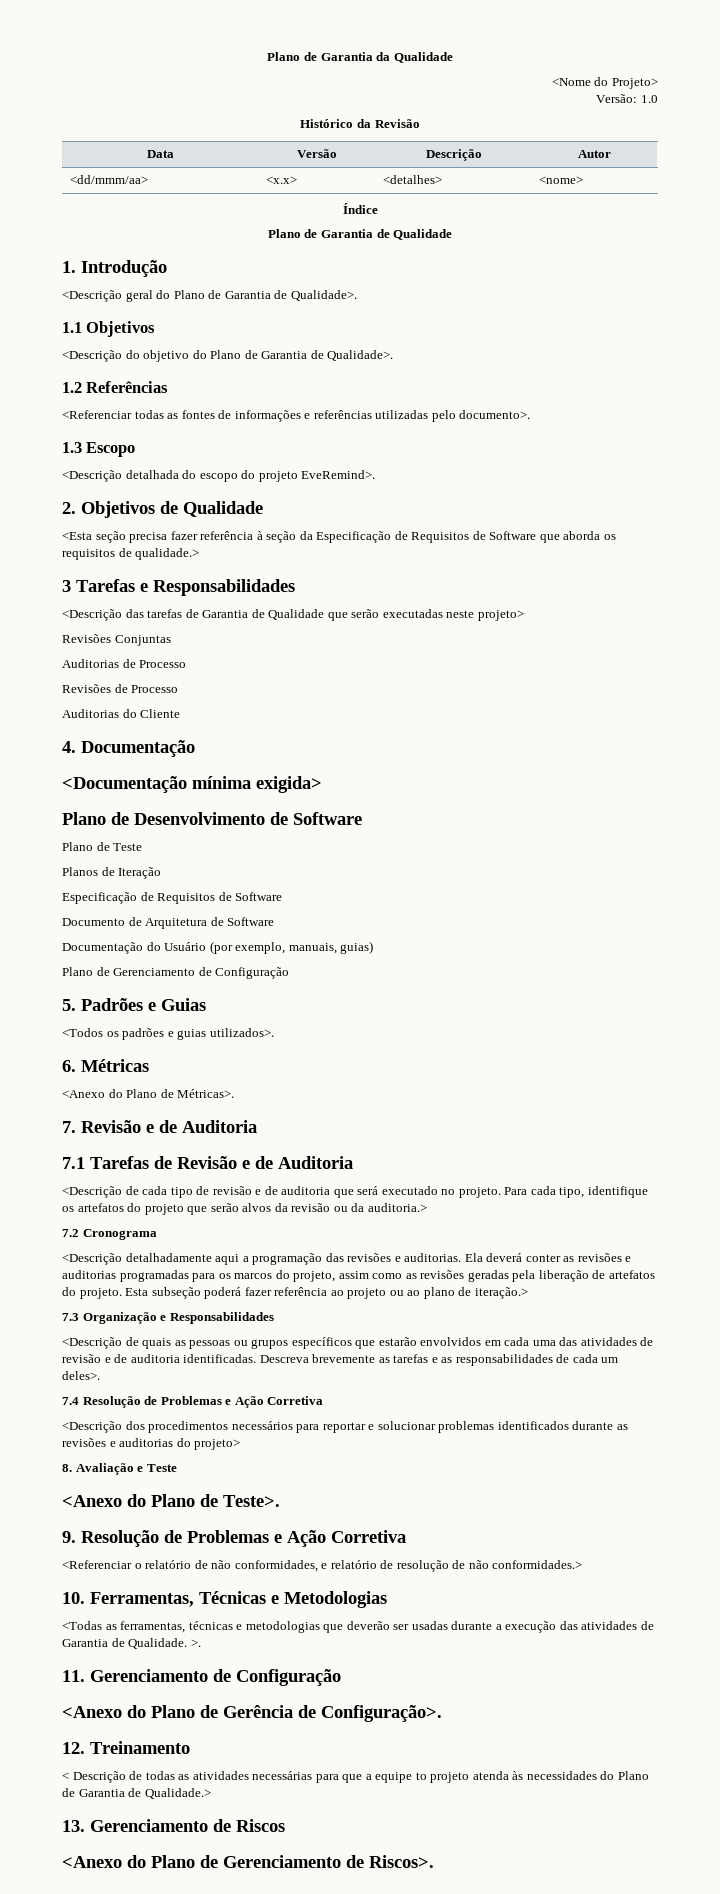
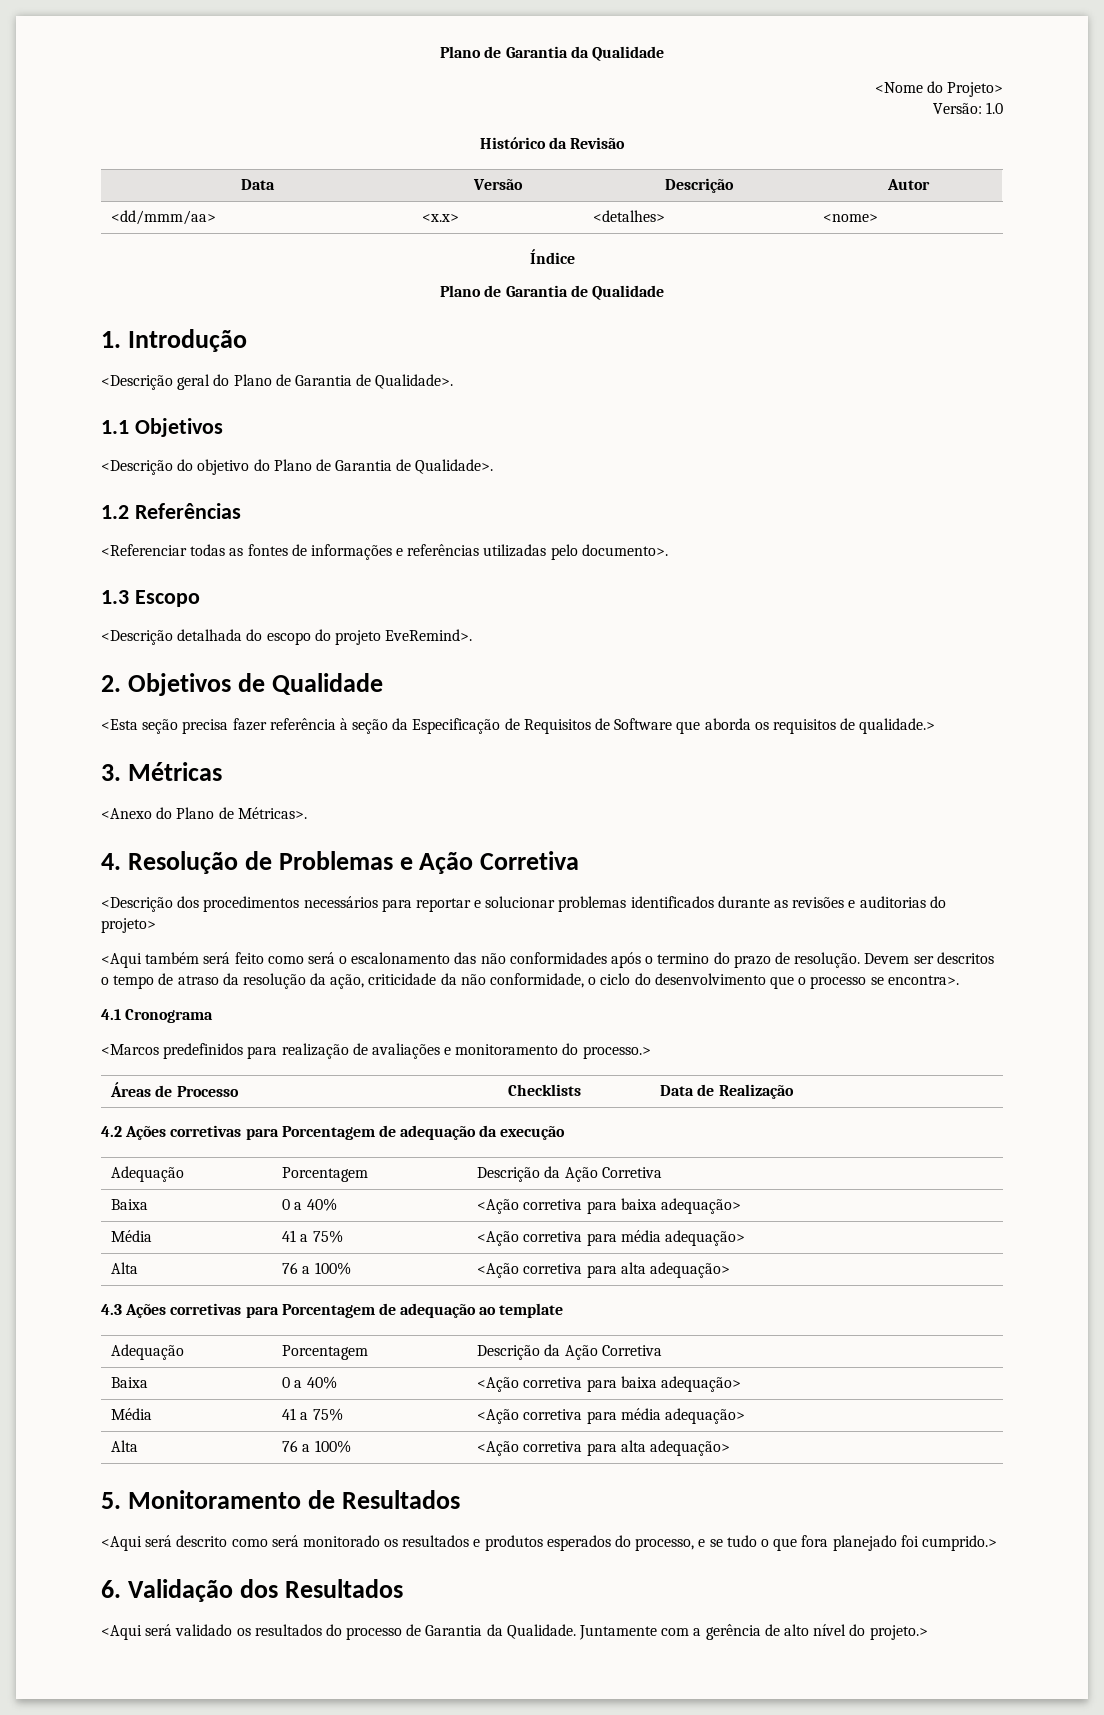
[62,579,295,596] [62,609,524,621] [62,634,171,646] [62,659,187,668] [62,684,179,693] [62,709,181,718] [62,740,195,757] [62,776,322,793] [62,812,362,825] [62,842,143,851] [62,867,162,879] [62,892,283,904] [62,917,275,929] [62,941,374,954] [62,967,290,979] [62,998,206,1011] [62,1028,274,1040] [62,1060,76,1072] 3 Tarefas e Responsabilidades // <Descrição das tarefas de Garantia de Qualidade que serão executadas neste projeto> // Revisões Conjuntas // Auditorias de Processo // Revisões de Processo // Auditorias do Cliente // 4. Documentação // <Documentação mínima exigida> // Plano de Desenvolvimento de Software // Plano de Teste // Planos de Iteração // Especificação de Requisitos de Software // Documento de Arquitetura de Software // Documentação do Usuário (por exemplo, manuais, guias) // Plano de Gerenciamento de Configuração // 5. Padrões e Guias // <Todos os padrões e guias utilizados>. // 6. -> [101,764,121,781] 3.
[62,1120,257,1133] [62,1156,353,1169] [62,1186,648,1198] [62,1203,427,1215] [62,1229,157,1240] [62,1253,632,1265] [62,1270,655,1282] [62,1287,528,1299] [62,1312,274,1324] [62,1337,654,1349] [62,1354,619,1366] [62,1371,100,1380] [62,1397,79,1405] 7. Revisão e de Auditoria // 7.1 Tarefas de Revisão e de Auditoria // <Descrição de cada tipo de revisão e de auditoria que será executado no projeto. Para cada tipo, identifique os artefatos do projeto que serão alvos da revisão ou da auditoria.> // 7.2 Cronograma // <Descrição detalhadamente aqui a programação das revisões e auditorias. Ela deverá conter as revisões e auditorias programadas para os marcos do projeto, assim como as revisões geradas pela liberação de artefatos do projeto. Esta subseção poderá fazer referência ao projeto ou ao plano de iteração.> // 7.3 Organização e Responsabilidades // <Descrição de quais as pessoas ou grupos específicos que estarão envolvidos em cada uma das atividades de revisão e de auditoria identificadas. Descreva brevemente as tarefas e as responsabilidades de cada um deles>. // 7.4 -> [101,853,121,870] 4.
[62,1463,177,1475] [62,1494,280,1507] [62,1530,406,1547] [62,1560,583,1572] [62,1591,387,1608] [62,1621,654,1633] [62,1638,201,1649] [62,1669,341,1686] [62,1705,442,1722] [62,1741,190,1754] [62,1771,649,1783] [62,1788,211,1799] [62,1819,285,1832] [62,1855,434,1868] 8. Avaliação e Teste // <Anexo do Plano de Teste>. // 9. Resolução de Problemas e Ação Corretiva // <Referenciar o relatório de não conformidades, e relatório de resolução de não conformidades.> // 10. Ferramentas, Técnicas e Metodologias // <Todas as ferramentas, técnicas e metodologias que deverão ser usadas durante a execução das atividades de Garantia de Qualidade. >. // 11. Gerenciamento de Configuração // <Anexo do Plano de Gerência de Configuração>. // 12. Treinamento // < Descrição de todas as atividades necessárias para que a equipe to projeto atenda às necessidades do Plano de Garantia de Qualidade.> // 13. Gerenciamento de Riscos // <Anexo do Plano de Gerenciamento de Riscos>. -> [101,952,994,968] [101,973,959,989] [101,1009,214,1023] [101,1043,651,1059] [110,1082,239,1097] [508,1084,581,1096] [660,1084,794,1099] [101,1125,566,1140] [111,1166,185,1182] [282,1167,369,1182] [477,1166,662,1182] [111,1199,149,1210] [282,1198,337,1211] [477,1198,741,1214] [111,1230,153,1242] [282,1230,343,1243] [477,1230,745,1246] [111,1262,139,1274] [282,1262,351,1275] [477,1262,730,1278] [101,1303,564,1318] [111,1344,185,1360] [282,1345,369,1360] [477,1344,662,1360] [111,1377,149,1388] [282,1376,337,1389] [477,1376,741,1392] [111,1408,153,1420] [282,1408,343,1421] [477,1408,745,1424] [111,1440,139,1452] [282,1440,351,1453] [477,1440,730,1456] [101,1490,460,1509] [101,1535,997,1551] [101,1579,403,1602] [101,1624,928,1640] <Aqui também será feito como será o escalonamento das não conformidades após o termino do prazo de resolução. Devem ser descritos o tempo de atraso da resolução da ação, criticidade da não conformidade, o ciclo do desenvolvimento que o processo se encontra>. // 4.1 Cronograma // <Marcos predefinidos para realização de avaliações e monitoramento do processo.> // Áreas de Processo | Checklists | Data de Realização // 4.2 Ações corretivas para Porcentagem de adequação da execução // Adequação | Porcentagem | Descrição da Ação Corretiva // Baixa | 0 a 40% | <Ação corretiva para baixa adequação> // Média | 41 a 75% | <Ação corretiva para média adequação> // Alta | 76 a 100% | <Ação corretiva para alta adequação> // 4.3 Ações corretivas para Porcentagem de adequação ao template // Adequação | Porcentagem | Descrição da Ação Corretiva // Baixa | 0 a 40% | <Ação corretiva para baixa adequação> // Média | 41 a 75% | <Ação corretiva para média adequação> // Alta | 76 a 100% | <Ação corretiva para alta adequação> // 5. Monitoramento de Resultados // <Aqui será descrito como será monitorado os resultados e produtos esperados do processo, e se tudo o que fora planejado foi cumprido.> // 6. Validação dos Resultados // <Aqui será validado os resultados do processo de Garantia da Qualidade. Juntamente com a gerência de alto nível do projeto.>

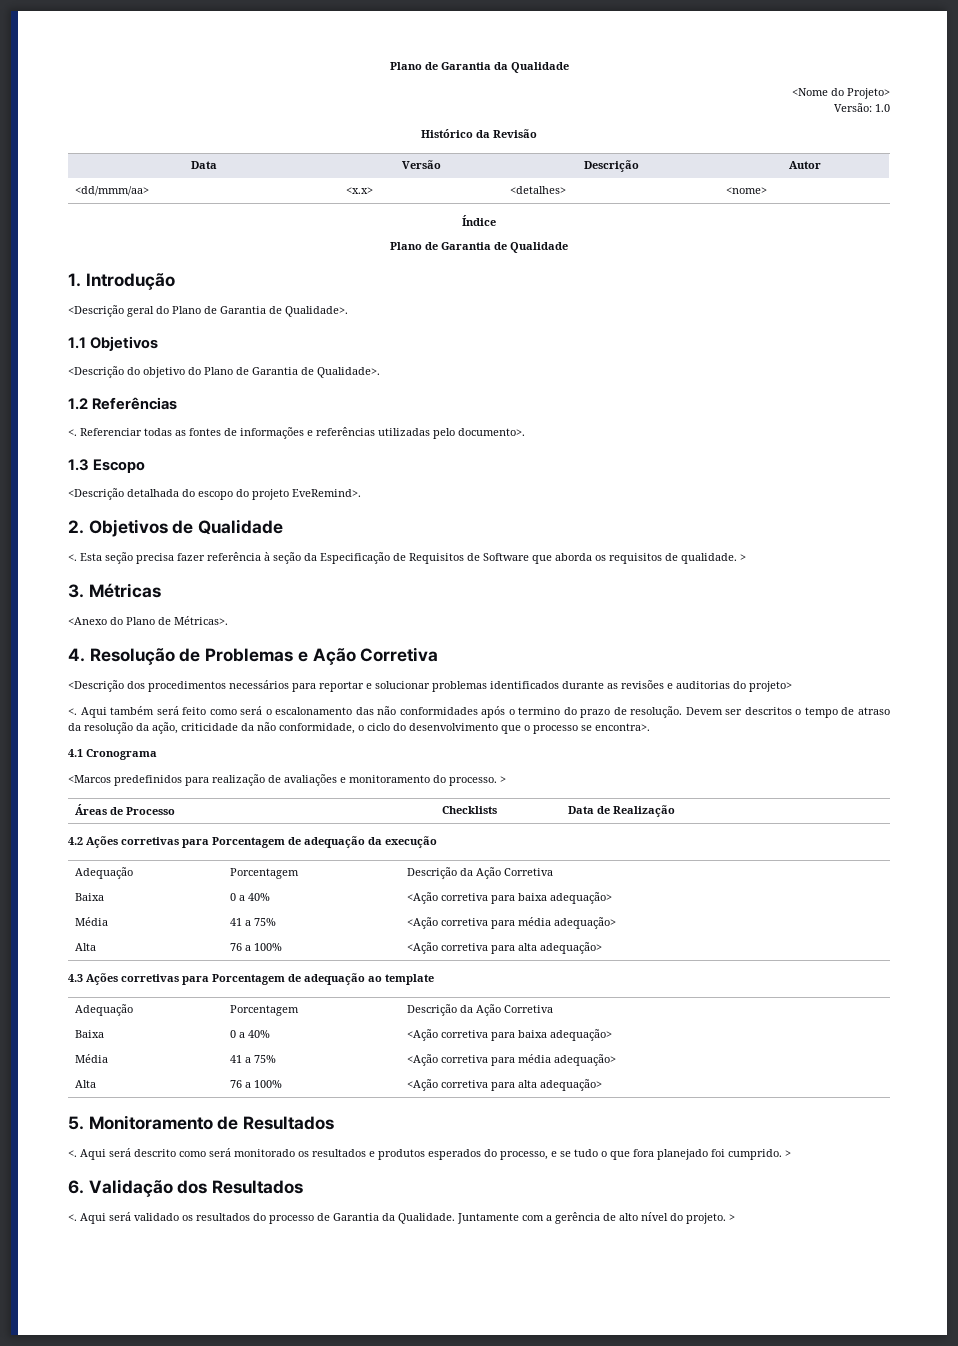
[101,544,187,556] <Referenciar -> [68,428,142,436] <. Referenciar
[101,719,138,730] <Esta -> [68,553,102,561] <. Esta
[859,718,936,734] qualidade.> -> [681,553,746,564] qualidade. >
[101,953,142,968] <Aqui -> [68,707,107,718] <. Aqui
[582,1046,651,1059] processo.> -> [449,776,506,786] processo. >
[101,1536,142,1551] <Aqui -> [68,1149,106,1160] <. Aqui
[921,1535,997,1551] cumprido.> -> [728,1149,791,1160] cumprido. >
[101,1625,142,1640] <Aqui -> [68,1213,106,1224] <. Aqui
[869,1625,928,1640] projeto.> -> [686,1213,735,1224] projeto. >

